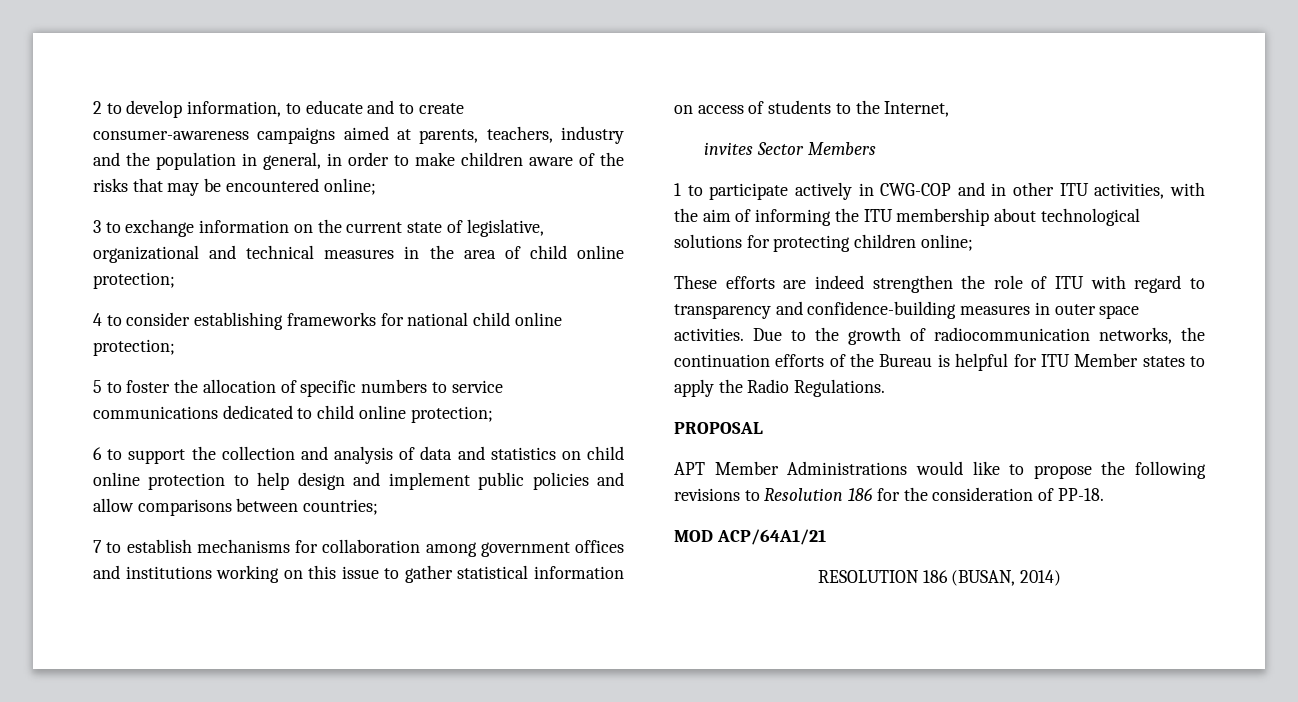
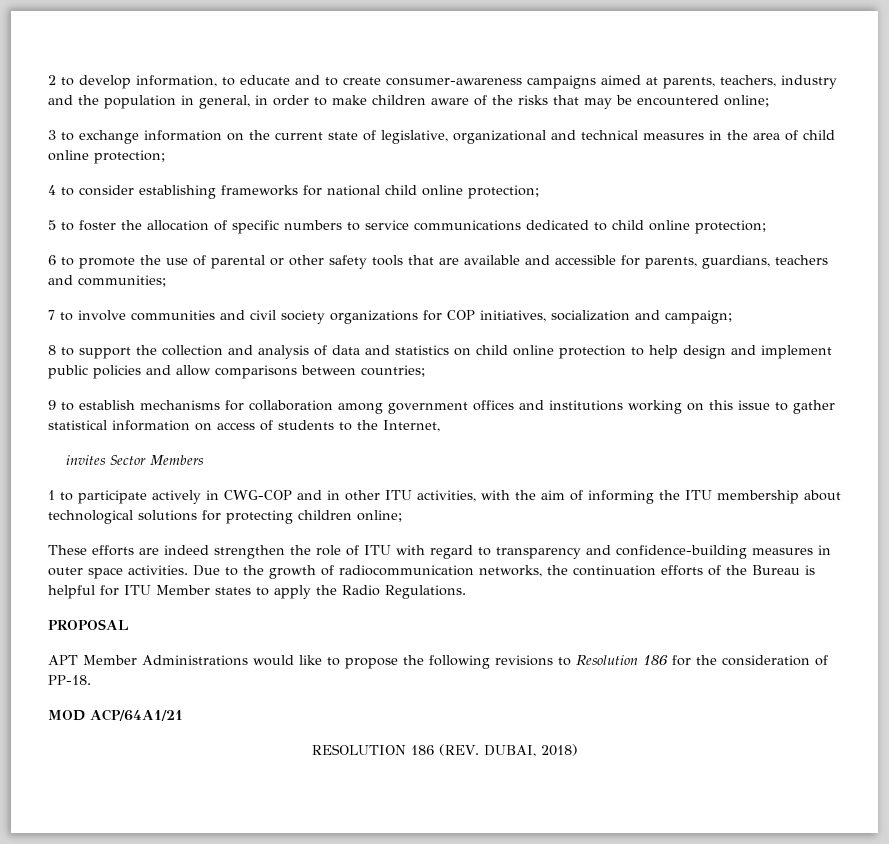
(123, 454) none -> [79,255,828,269] [48,275,166,287] [48,310,732,324] [48,345,74,356] promote the use of parental or other safety tools that are available and accessible for parents, guardians, teachers and communities; // 7 to involve communities and civil society organizations for COP initiatives, socialization and campaign; // 8 to
[93,540,102,553] 7 -> [48,400,56,410] 9
[951,570,1062,586] (BUSAN, 2014) -> [438,744,578,757] (REV. DUBAI, 2018)

